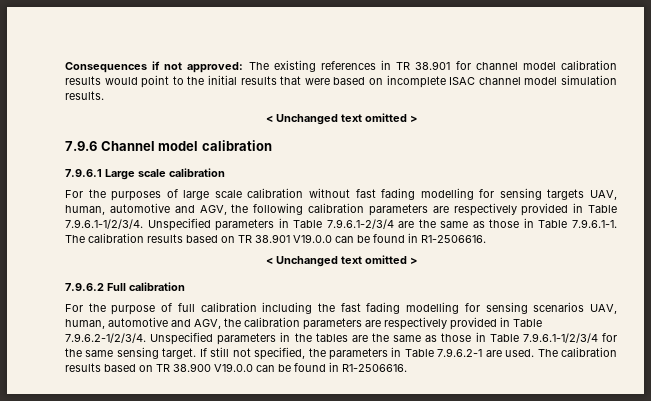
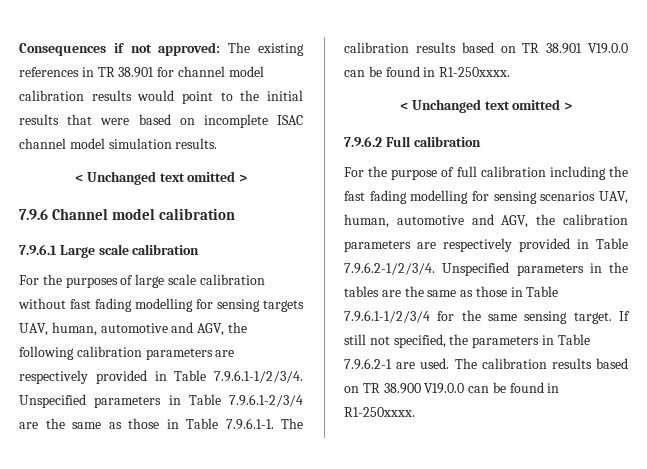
[421,235,486,243] R1-2506616. -> [439,67,511,77] R1-250xxxx.
[342,364,407,372] R1-2506616. -> [344,407,415,417] R1-250xxxx.

